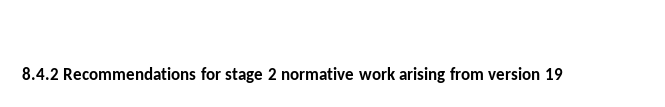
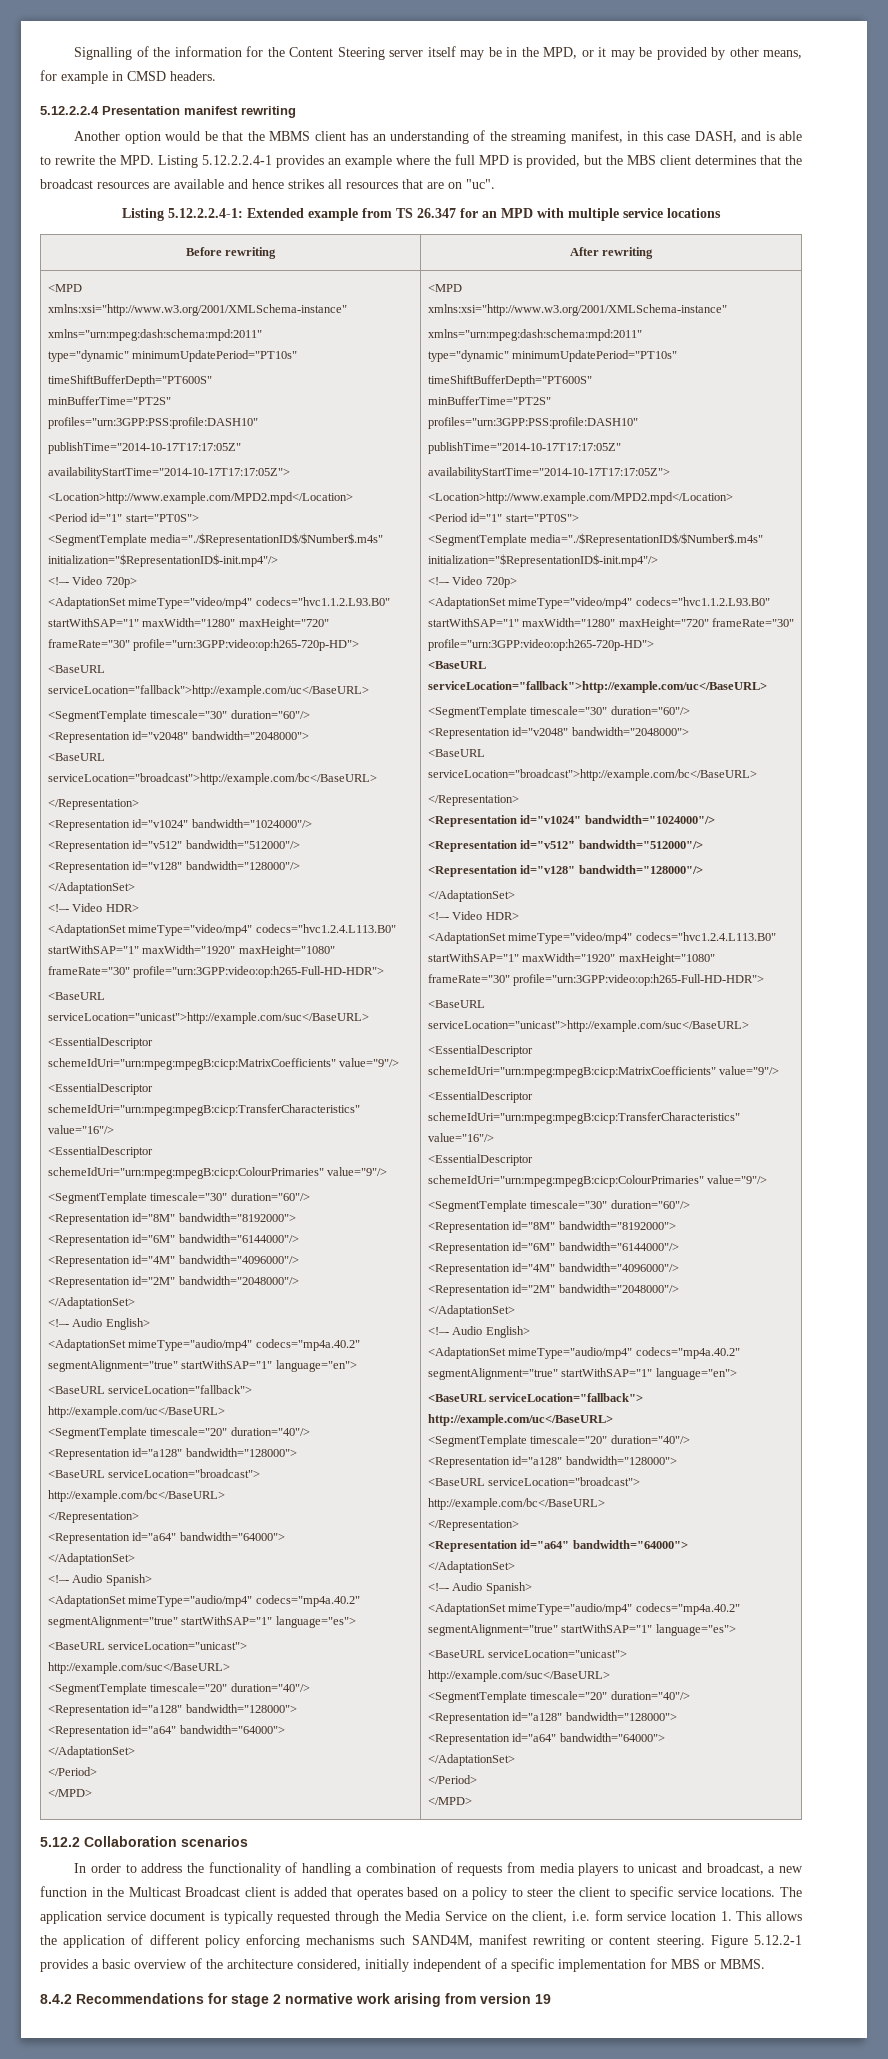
(22, 73) none -> [74,46,802,60] [40,70,216,84] [40,106,296,118] [74,130,802,144] [40,154,802,168] [40,179,495,189] [122,208,721,221] [185,247,277,259] [569,247,654,259] [47,284,82,292] [47,304,347,316] [47,329,262,341] [47,350,298,362] [47,375,212,387] [47,396,171,405] [47,417,258,429] [47,442,241,454] [47,467,290,479] [47,492,353,504] [47,513,199,522] [47,533,384,546] [47,554,278,567] [47,576,137,588] [47,597,390,609] [47,618,329,630] [47,639,360,651] [47,665,105,673] [47,685,369,697] [47,710,310,722] [47,731,309,743] [47,753,105,761] [47,773,377,785] [47,799,139,810] [47,819,312,831] [47,840,300,852] [47,861,300,873] [47,882,135,894] [47,903,139,912] [47,924,396,936] [47,945,335,957] [47,966,385,978] [47,992,105,1000] [47,1012,369,1024] [47,1037,153,1049] [47,1058,400,1070] [47,1083,153,1095] [47,1104,360,1116] [47,1125,114,1134] [47,1146,153,1158] [47,1167,388,1179] [47,1192,310,1204] [47,1213,296,1225] [47,1234,299,1246] [47,1255,299,1267] [47,1276,299,1288] [47,1297,135,1309] [47,1318,150,1330] [47,1339,360,1351] [47,1360,357,1372] [47,1385,253,1394] [47,1406,225,1418] [47,1427,310,1439] [47,1448,297,1460] [47,1469,261,1478] [47,1490,225,1502] [47,1512,139,1523] [47,1532,285,1544] [47,1553,135,1565] [47,1574,152,1586] [47,1595,360,1607] [47,1616,356,1628] [47,1642,248,1650] [47,1662,230,1674] [47,1683,310,1695] [47,1704,297,1716] [47,1725,285,1737] [47,1746,135,1758] [47,1767,97,1776] [47,1789,92,1797] [427,284,462,292] [427,304,727,316] [427,329,642,341] [427,350,678,362] [427,375,592,387] [427,396,551,405] [427,417,638,429] [427,442,621,454] [427,467,670,479] [427,492,733,504] [427,513,579,522] [427,533,764,546] [427,554,658,567] [427,576,517,588] [427,597,770,609] [427,618,794,630] [427,639,654,651] [427,661,486,669] [427,681,767,693] [427,706,690,718] [427,727,689,739] [427,749,485,757] [427,769,757,781] [427,795,519,806] [427,815,715,827] [427,840,703,852] [427,865,703,877] [427,890,515,902] [427,911,519,920] [427,932,776,944] [427,953,715,965] [427,974,765,986] [427,1000,485,1008] [427,1020,749,1032] [427,1045,533,1057] [427,1066,780,1078] [427,1091,533,1103] [427,1112,740,1124] [427,1133,494,1142] [427,1154,533,1166] [427,1175,768,1187] [427,1200,690,1212] [427,1221,676,1233] [427,1242,679,1254] [427,1263,679,1275] [427,1284,679,1296] [427,1305,515,1317] [427,1326,530,1338] [427,1347,740,1359] [427,1368,737,1380] [427,1393,644,1402] [427,1414,613,1426] [427,1435,690,1447] [427,1456,677,1468] [427,1477,641,1486] [427,1498,605,1510] [427,1520,519,1531] [427,1540,688,1552] [427,1561,515,1573] [427,1582,532,1594] [427,1603,740,1615] [427,1624,736,1636] [427,1650,628,1658] [427,1670,610,1682] [427,1691,690,1703] [427,1712,677,1724] [427,1733,665,1745] [427,1754,515,1766] [427,1775,477,1784] [427,1797,472,1805] [40,1836,248,1847] [74,1862,804,1876] [40,1886,802,1900] [40,1910,803,1924] [40,1934,803,1948] [40,1958,765,1972] Signalling of the information for the Content Steering server itself may be in the MPD, or it may be provided by other means, for example in CMSD headers. // 5.12.2.2.4 Presentation manifest rewriting // Another option would be that the MBMS client has an understanding of the streaming manifest, in this case DASH, and is able to rewrite the MPD. Listing 5.12.2.2.4-1 provides an example where the full MPD is provided, but the MBS client determines that the broadcast resources are available and hence strikes all resources that are on "uc". // Listing 5.12.2.2.4-1: Extended example from TS 26.347 for an MPD with multiple service locations // Before rewriting | After rewriting // <MPD // xmlns:xsi="http://www.w3.org/2001/XMLSchema-instance" // xmlns="urn:mpeg:dash:schema:mpd:2011" // type="dynamic" minimumUpdatePeriod="PT10s" // timeShiftBufferDepth="PT600S" // minBufferTime="PT2S" // profiles="urn:3GPP:PSS:profile:DASH10" // publishTime="2014-10-17T17:17:05Z" // availabilityStartTime="2014-10-17T17:17:05Z"> // <Location>http://www.example.com/MPD2.mpd</Location> // <Period id="1" start="PT0S"> // <SegmentTemplate media="./$RepresentationID$/$Number$.m4s" initialization="$RepresentationID$-init.mp4"/> // <!–- Video 720p> // <AdaptationSet mimeType="video/mp4" codecs="hvc1.1.2.L93.B0" startWithSAP="1" maxWidth="1280" maxHeight="720" frameRate="30" profile="urn:3GPP:video:op:h265-720p-HD"> // <BaseURL serviceLocation="fallback">http://example.com/uc</BaseURL> // <SegmentTemplate timescale="30" duration="60"/> // <Representation id="v2048" bandwidth="2048000"> // <BaseURL serviceLocation="broadcast">http://example.com/bc</BaseURL> // </Representation> // <Representation id="v1024" bandwidth="1024000"/> // <Representation id="v512" bandwidth="512000"/> // <Representation id="v128" bandwidth="128000"/> // </AdaptationSet> // <!–- Video HDR> // <AdaptationSet mimeType="video/mp4" codecs="hvc1.2.4.L113.B0" startWithSAP="1" maxWidth="1920" maxHeight="1080" frameRate="30" profile="urn:3GPP:video:op:h265-Full-HD-HDR"> // <BaseURL serviceLocation="unicast">http://example.com/suc</BaseURL> // <EssentialDescriptor schemeIdUri="urn:mpeg:mpegB:cicp:MatrixCoefficients" value="9"/> // <EssentialDescriptor schemeIdUri="urn:mpeg:mpegB:cicp:TransferCharacteristics" value="16"/> // <EssentialDescriptor schemeIdUri="urn:mpeg:mpegB:cicp:ColourPrimaries" value="9"/> // <SegmentTemplate timescale="30" duration="60"/> // <Representation id="8M" bandwidth="8192000"> // <Representation id="6M" bandwidth="6144000"/> // <Representation id="4M" bandwidth="4096000"/> // <Representation id="2M" bandwidth="2048000"/> // </AdaptationSet> // <!–- Audio English> // <AdaptationSet mimeType="audio/mp4" codecs="mp4a.40.2" segmentAlignment="true" startWithSAP="1" language="en"> // <BaseURL serviceLocation="fallback"> http://example.com/uc</BaseURL> // <SegmentTemplate timescale="20" duration="40"/> // <Representation id="a128" bandwidth="128000"> // <BaseURL serviceLocation="broadcast"> http://example.com/bc</BaseURL> // </Representation> // <Representation id="a64" bandwidth="64000"> // </AdaptationSet> // <!–- Audio Spanish> // <AdaptationSet mimeType="audio/mp4" codecs="mp4a.40.2" segmentAlignment="true" startWithSAP="1" language="es"> // <BaseURL serviceLocation="unicast"> http://example.com/suc</BaseURL> // <SegmentTemplate timescale="20" duration="40"/> // <Representation id="a128" bandwidth="128000"> // <Representation id="a64" bandwidth="64000"> // </AdaptationSet> // </Period> // </MPD> | <MPD // xmlns:xsi="http://www.w3.org/2001/XMLSchema-instance" // xmlns="urn:mpeg:dash:schema:mpd:2011" // type="dynamic" minimumUpdatePeriod="PT10s" // timeShiftBufferDepth="PT600S" // minBufferTime="PT2S" // profiles="urn:3GPP:PSS:profile:DASH10" // publishTime="2014-10-17T17:17:05Z" // availabilityStartTime="2014-10-17T17:17:05Z"> // <Location>http://www.example.com/MPD2.mpd</Location> // <Period id="1" start="PT0S"> // <SegmentTemplate media="./$RepresentationID$/$Number$.m4s" initialization="$RepresentationID$-init.mp4"/> // <!–- Video 720p> // <AdaptationSet mimeType="video/mp4" codecs="hvc1.1.2.L93.B0" startWithSAP="1" maxWidth="1280" maxHeight="720" frameRate="30" profile="urn:3GPP:video:op:h265-720p-HD"> // <BaseURL serviceLocation="fallback">http://example.com/uc</BaseURL> // <SegmentTemplate timescale="30" duration="60"/> // <Representation id="v2048" bandwidth="2048000"> // <BaseURL serviceLocation="broadcast">http://example.com/bc</BaseURL> // </Representation> // <Representation id="v1024" bandwidth="1024000"/> // <Representation id="v512" bandwidth="512000"/> // <Representation id="v128" bandwidth="128000"/> // </AdaptationSet> // <!–- Video HDR> // <AdaptationSet mimeType="video/mp4" codecs="hvc1.2.4.L113.B0" startWithSAP="1" maxWidth="1920" maxHeight="1080" frameRate="30" profile="urn:3GPP:video:op:h265-Full-HD-HDR"> // <BaseURL serviceLocation="unicast">http://example.com/suc</BaseURL> // <EssentialDescriptor schemeIdUri="urn:mpeg:mpegB:cicp:MatrixCoefficients" value="9"/> // <EssentialDescriptor schemeIdUri="urn:mpeg:mpegB:cicp:TransferCharacteristics" value="16"/> // <EssentialDescriptor schemeIdUri="urn:mpeg:mpegB:cicp:ColourPrimaries" value="9"/> // <SegmentTemplate timescale="30" duration="60"/> // <Representation id="8M" bandwidth="8192000"> // <Representation id="6M" bandwidth="6144000"/> // <Representation id="4M" bandwidth="4096000"/> // <Representation id="2M" bandwidth="2048000"/> // </AdaptationSet> // <!–- Audio English> // <AdaptationSet mimeType="audio/mp4" codecs="mp4a.40.2" segmentAlignment="true" startWithSAP="1" language="en"> // <BaseURL serviceLocation="fallback"> http://example.com/uc</BaseURL> // <SegmentTemplate timescale="20" duration="40"/> // <Representation id="a128" bandwidth="128000"> // <BaseURL serviceLocation="broadcast"> http://example.com/bc</BaseURL> // </Representation> // <Representation id="a64" bandwidth="64000"> // </AdaptationSet> // <!–- Audio Spanish> // <AdaptationSet mimeType="audio/mp4" codecs="mp4a.40.2" segmentAlignment="true" startWithSAP="1" language="es"> // <BaseURL serviceLocation="unicast"> http://example.com/suc</BaseURL> // <SegmentTemplate timescale="20" duration="40"/> // <Representation id="a128" bandwidth="128000"> // <Representation id="a64" bandwidth="64000"> // </AdaptationSet> // </Period> // </MPD> // 5.12.2 Collaboration scenarios // In order to address the functionality of handling a combination of requests from media players to unicast and broadcast, a new function in the Multicast Broadcast client is added that operates based on a policy to steer the client to specific service locations. The application service document is typically requested through the Media Service on the client, i.e. form service location 1. This allows the application of different policy enforcing mechanisms such SAND4M, manifest rewriting or content steering. Figure 5.12.2-1 provides a basic overview of the architecture considered, initially independent of a specific implementation for MBS or MBMS. //

